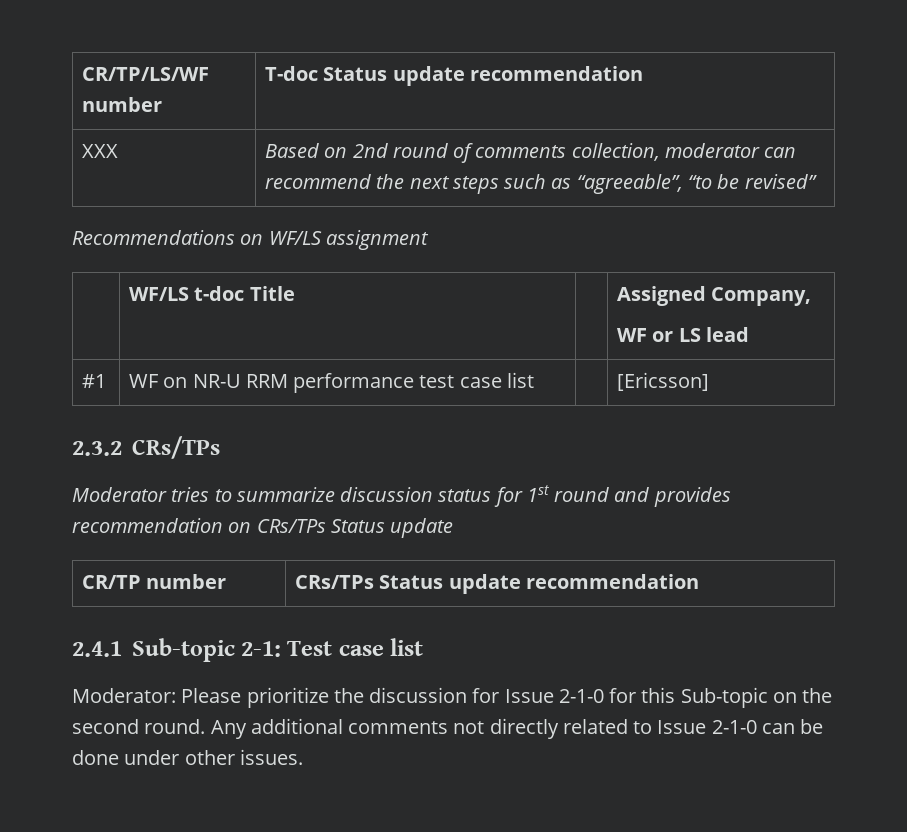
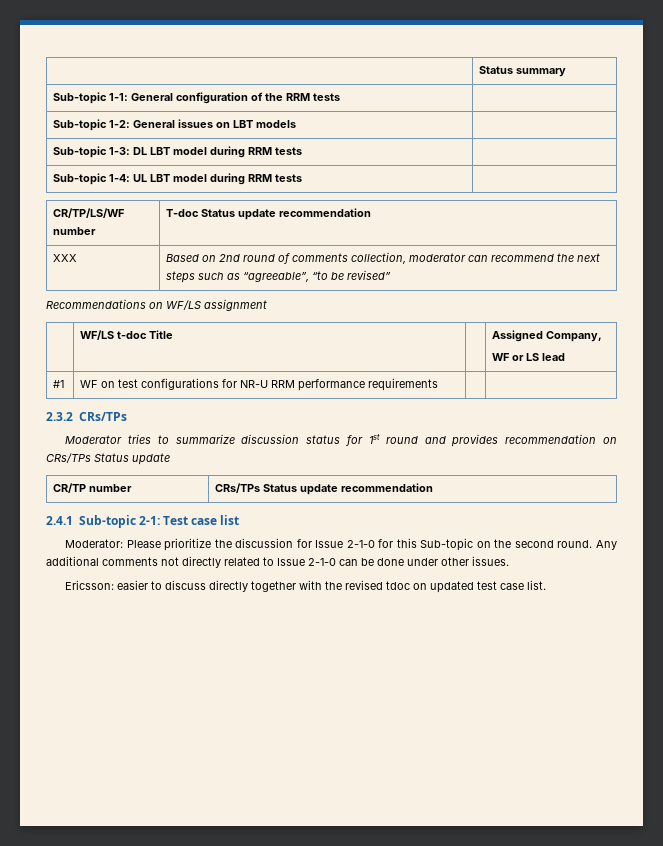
(82, 74) none -> [479,66,567,77] [53,92,341,104] [53,119,297,131] [53,146,303,158] [53,173,303,185] | Status summary // Sub-topic 1-1: General configuration of the RRM tests | // Sub-topic 1-2: General issues on LBT models | // Sub-topic 1-3: DL LBT model during RRM tests | // Sub-topic 1-4: UL LBT model during RRM tests | //
[192,372,535,393] [617,372,710,391] NR-U RRM performance test case list | | [Ericsson] -> [118,378,439,391] test configurations for NR-U RRM performance requirements | |
(303, 757) none -> [65,580,547,593] // Ericsson: easier to discuss directly together with the revised tdoc on updated test case list.

